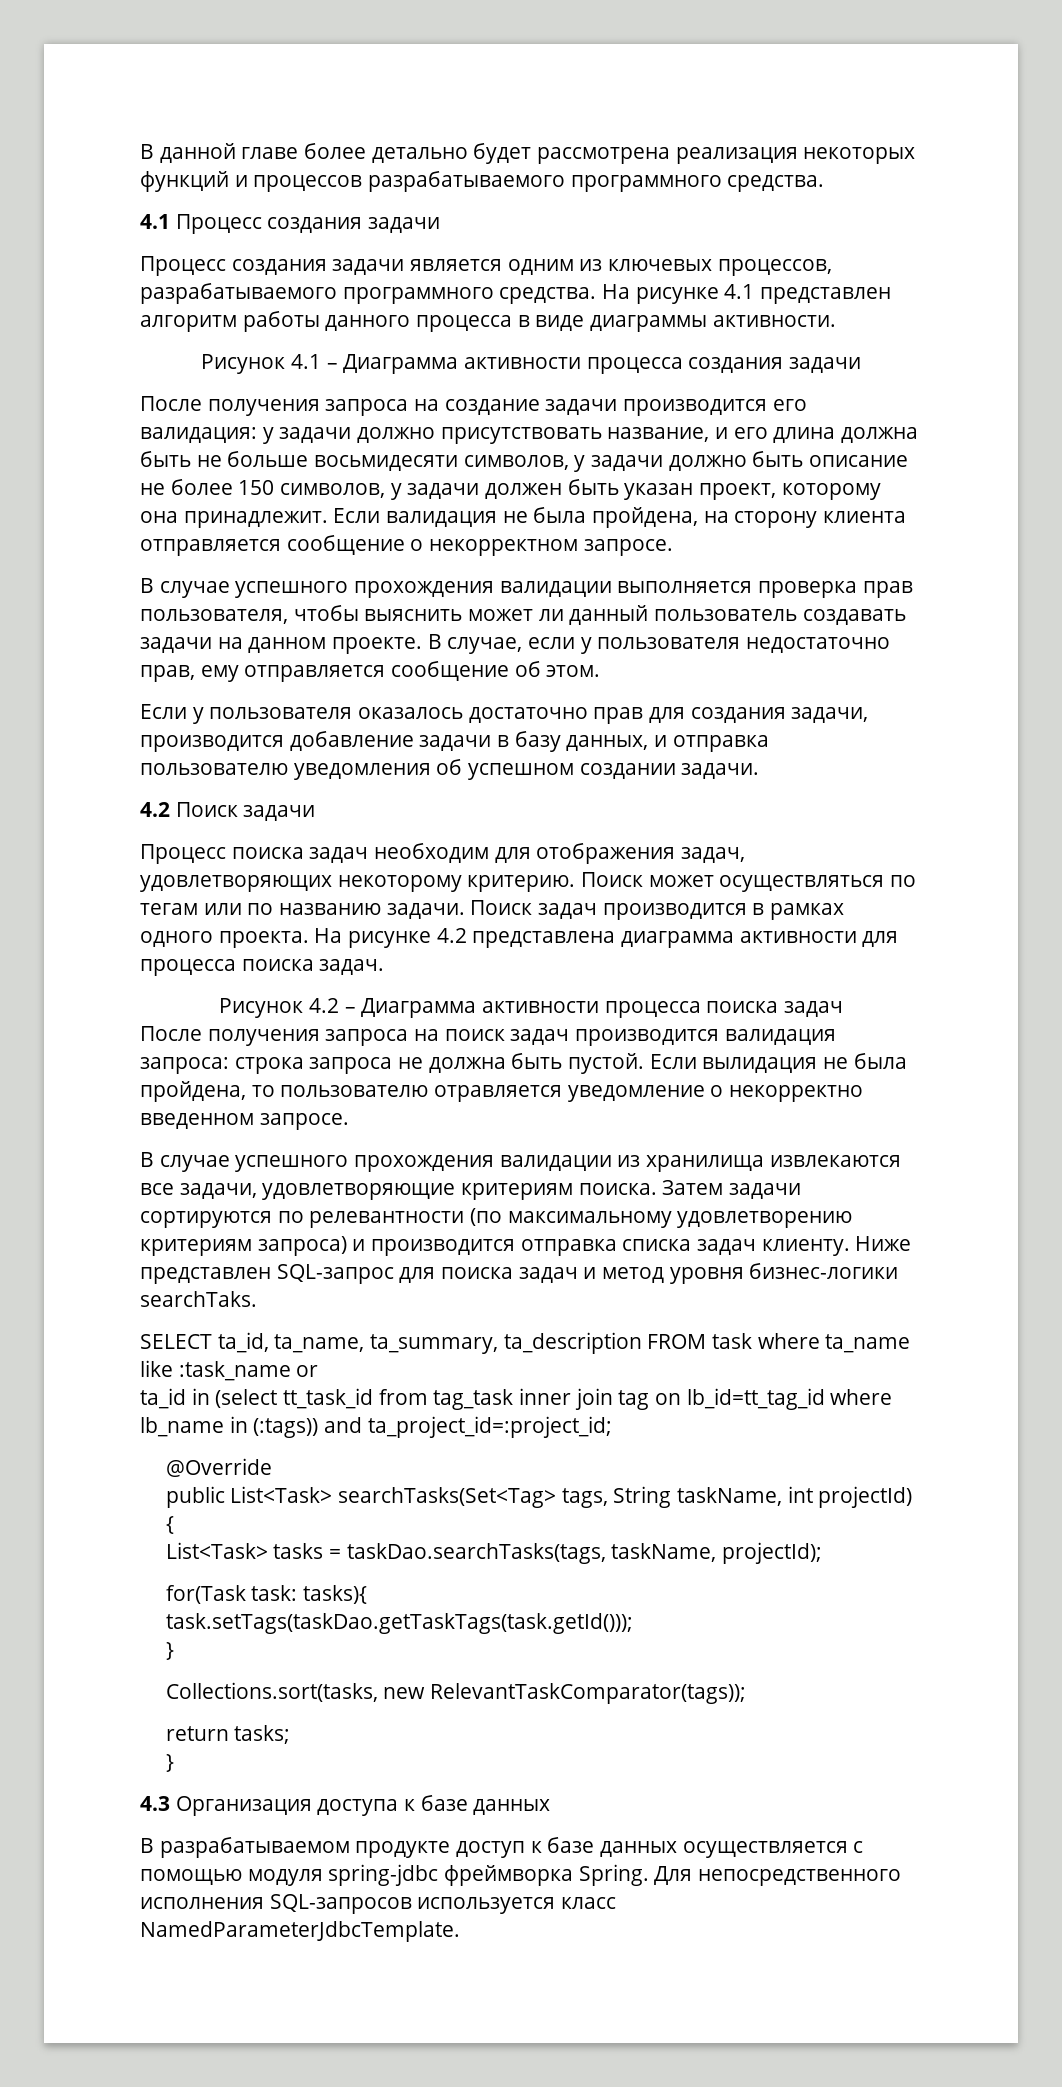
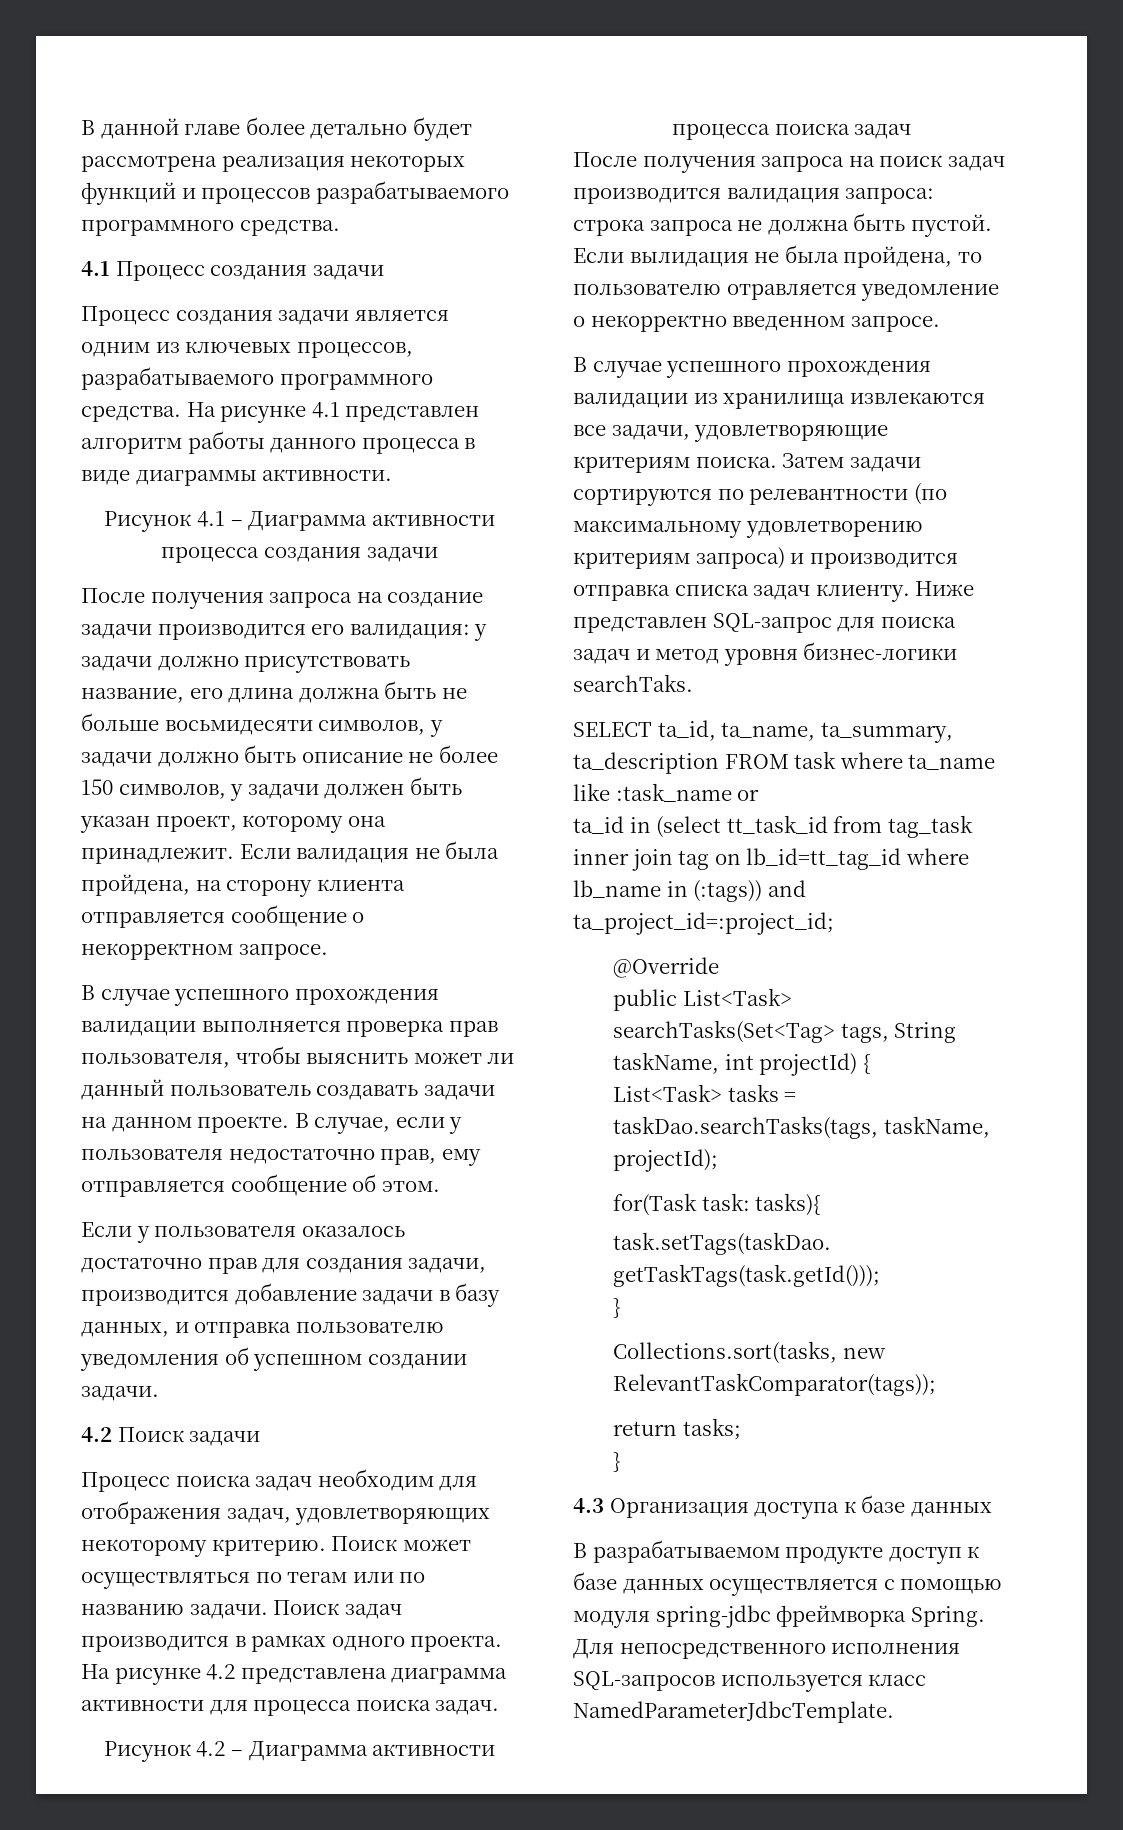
[715,427,729,439] и -> (184, 695) none

